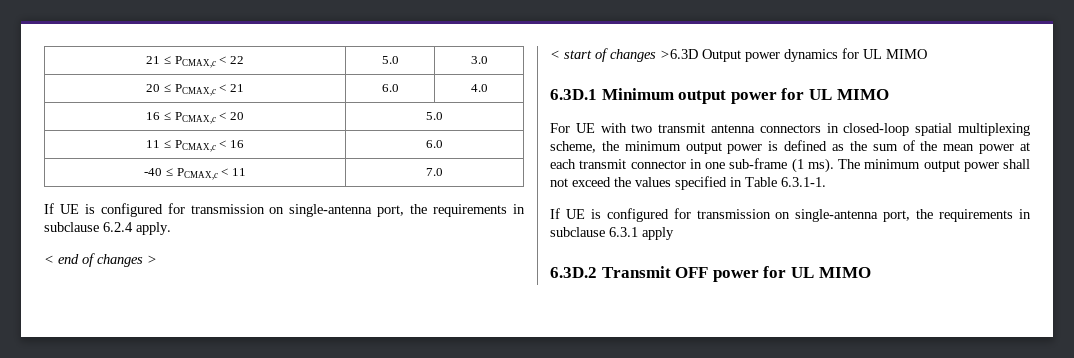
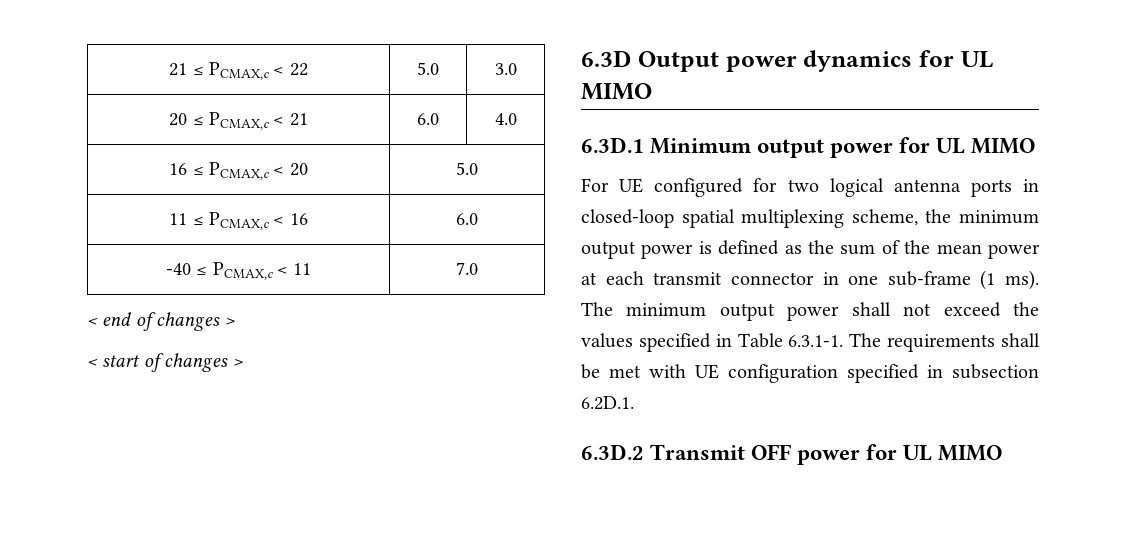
[44,203,526,217] [44,222,171,235] // If UE is configured for transmission on single-antenna port, the requirements in subclause 6.2.4 apply. -> (478, 268) none
[660,49,698,59] >6.3D -> [232,358,243,367] [581,50,631,67] > // 6.3D
[600,123,821,133] with two transmit antenna connectors -> [654,178,1012,197] configured for two logical antenna ports
[550,208,1031,222] [550,227,674,240] // If UE is configured for transmission on single-antenna port, the requirements in subclause 6.3.1 apply -> [849,333,1040,352] [581,364,1039,383] [581,396,634,410] The requirements shall be met with UE configuration specified in subsection 6.2D.1.

